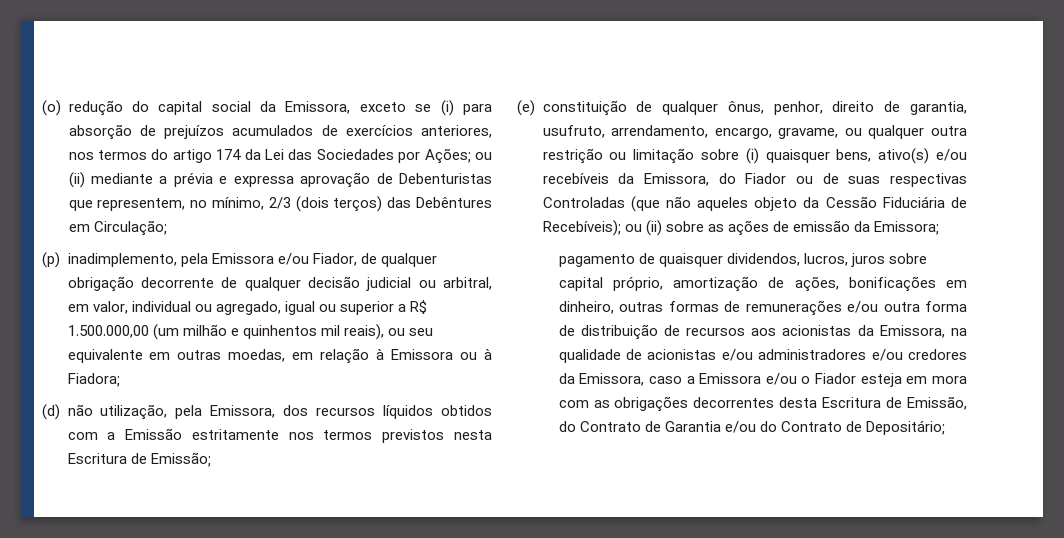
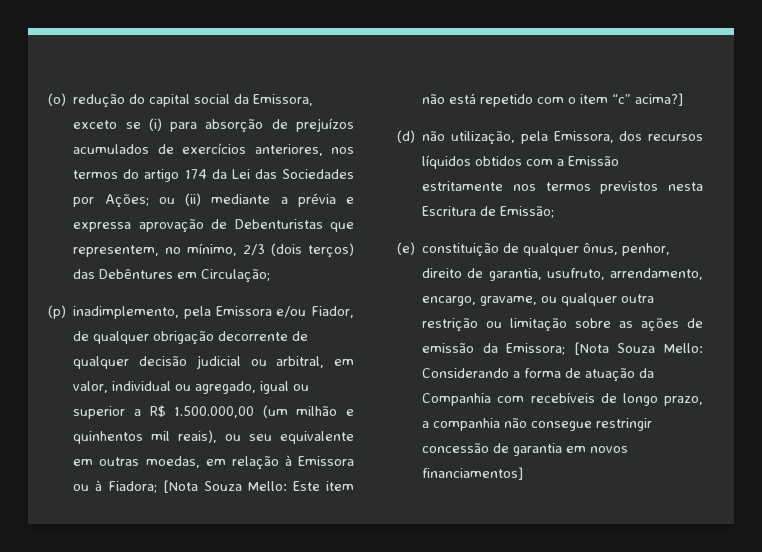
(120, 380) none -> [163,480,355,493] [422,93,684,107] [Nota Souza Mello: Este item não está repetido com o item “c” acima?]
[745,148,967,164] [542,173,967,187] [542,196,967,212] [542,220,704,236] (i) quaisquer bens, ativo(s) e/ou recebíveis da Emissora, do Fiador ou de suas respectivas Controladas (que não aqueles objeto da Cessão Fiduciária de Recebíveis); ou (ii) sobre -> (612, 323) none
[558,253,927,267] [558,276,967,292] [558,300,967,316] [558,324,967,340] [558,349,967,363] [558,373,967,387] [558,396,967,412] [558,420,945,435] // pagamento de quaisquer dividendos, lucros, juros sobre capital próprio, amortização de ações, bonificações em dinheiro, outras formas de remunerações e/ou outra forma de distribuição de recursos aos acionistas da Emissora, na qualidade de acionistas e/ou administradores e/ou credores da Emissora, caso a Emissora e/ou o Fiador esteja em mora com as obrigações decorrentes desta Escritura de Emissão, do Contrato de Garantia e/ou do Contrato de Depositário; -> [573,342,703,355] [422,368,655,382] [422,392,703,406] [422,418,653,431] [422,443,629,456] [422,467,524,480] [Nota Souza Mello: Considerando a forma de atuação da Companhia com recebíveis de longo prazo, a companhia não consegue restringir concessão de garantia em novos financiamentos]

